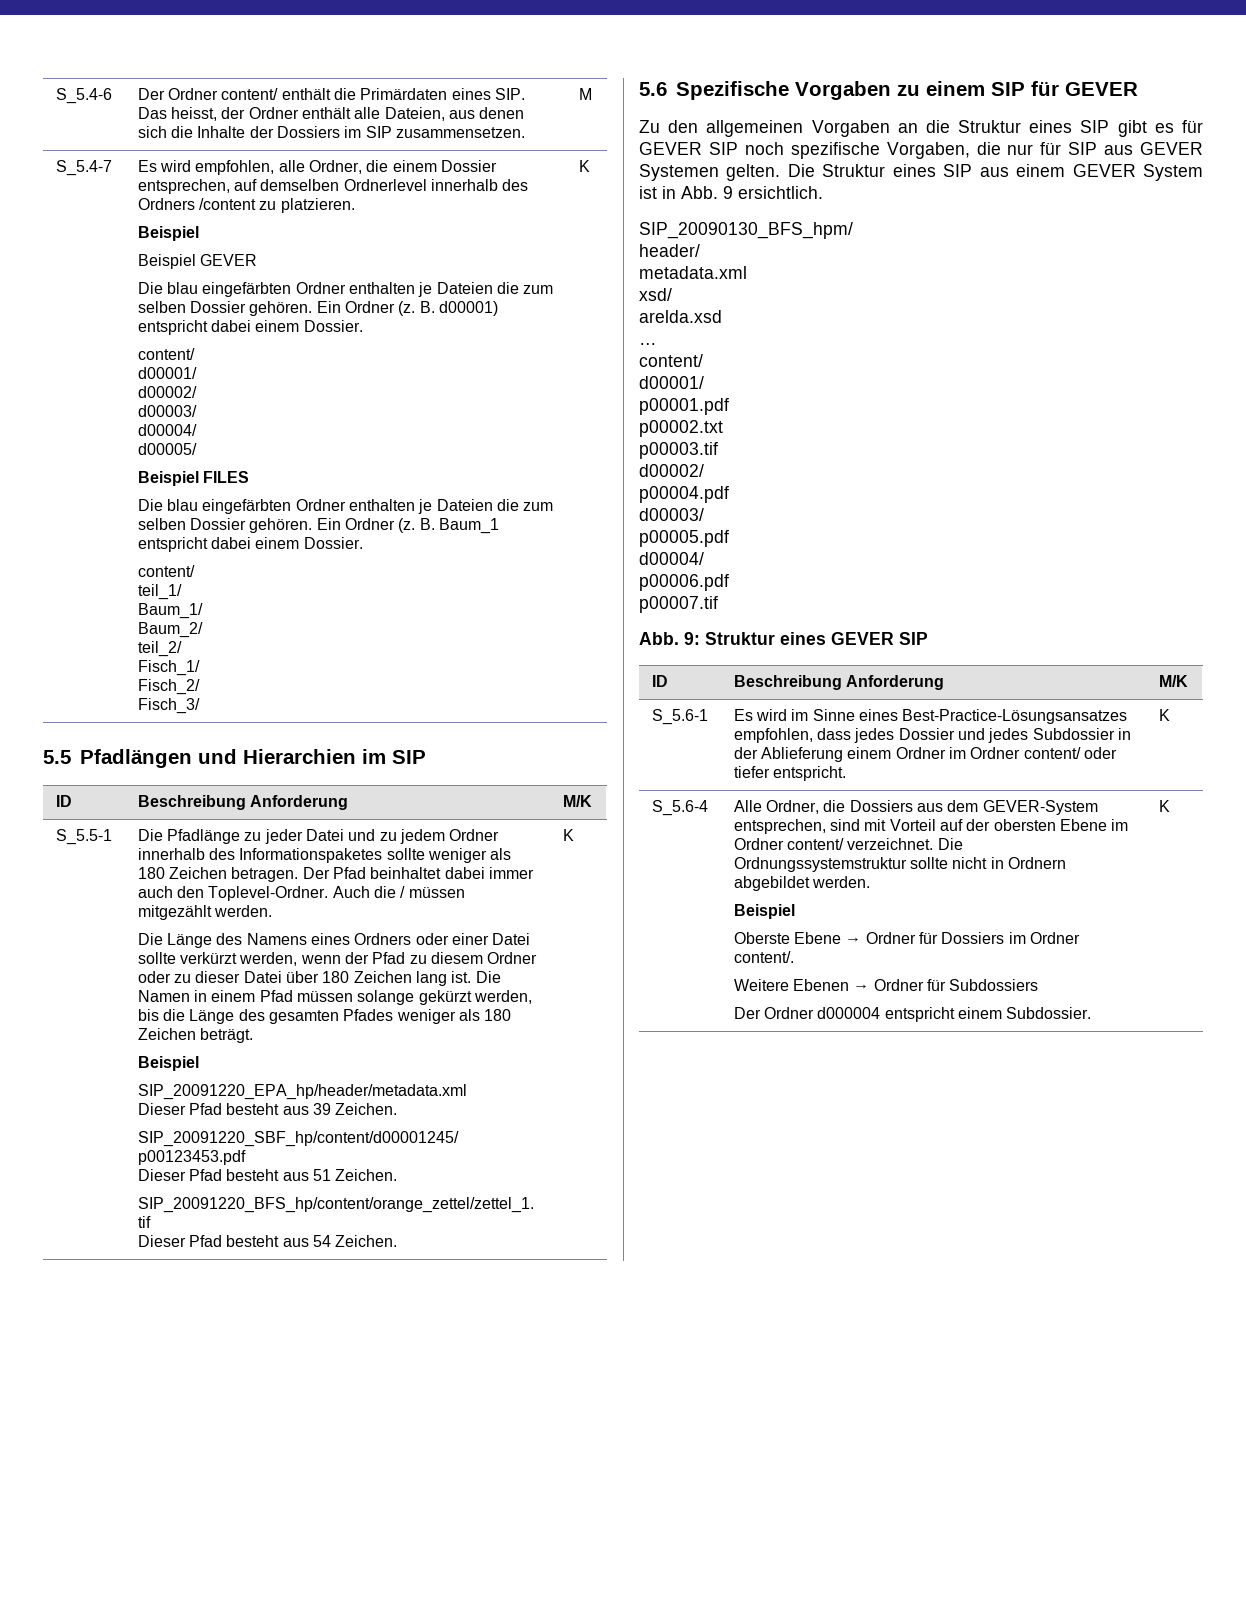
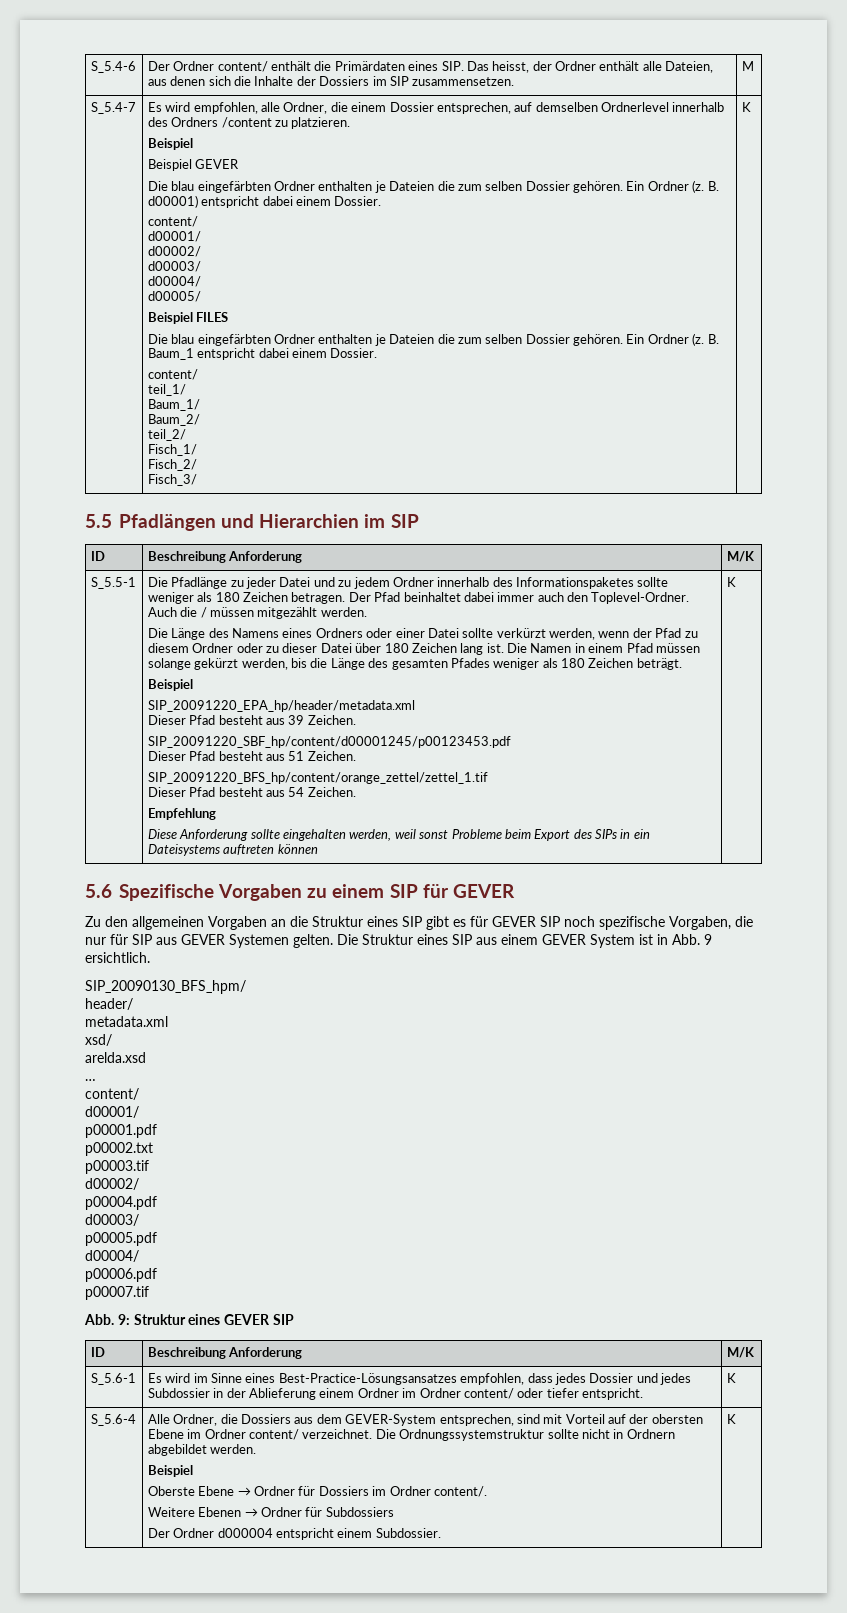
(398, 1241) none -> [147,808,216,820] [147,829,650,841] [147,844,318,856] // Empfehlung // Diese Anforderung sollte eingehalten werden, weil sonst Probleme beim Export des SIPs in ein Dateisystems auftreten können

